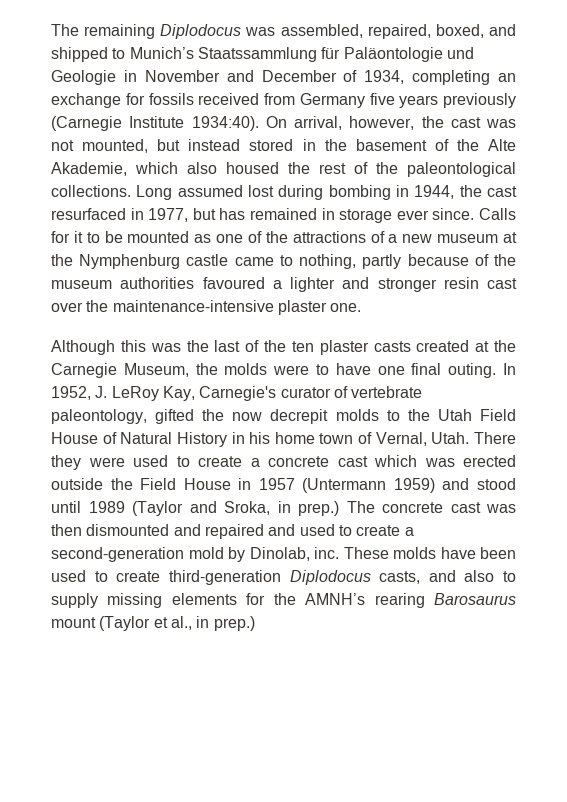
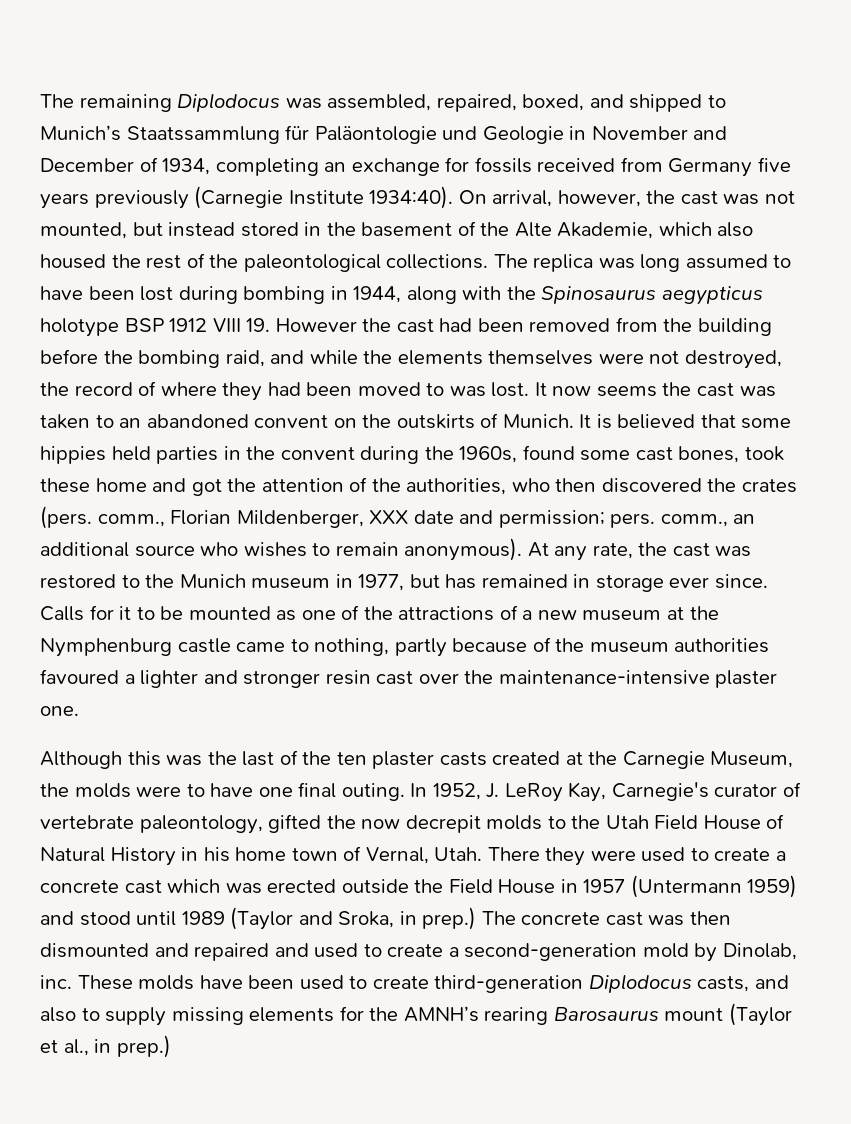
[136,185,243,200] Long assumed -> [493,254,792,272] [40,286,135,300] The replica was long assumed to have been
[459,185,517,197] [51,208,126,220] the cast resurfaced -> [406,286,763,305] [40,317,772,337] [40,349,782,369] [40,381,776,401] [40,413,792,429] [40,445,784,464] [40,477,797,496] [40,506,756,529] [40,538,752,561] [40,574,331,589] along with the Spinosaurus aegypticus holotype BSP 1912 VIII 19. However the cast had been removed from the building before the bombing raid, and while the elements themselves were not destroyed, the record of where they had been moved to was lost. It now seems the cast was taken to an abandoned convent on the outskirts of Munich. It is believed that some hippies held parties in the convent during the 1960s, found some cast bones, took these home and got the attention of the authorities, who then discovered the crates (pers. comm., Florian Mildenberger, XXX date and permission; pers. comm., an additional source who wishes to remain anonymous). At any rate, the cast was restored to the Munich museum

